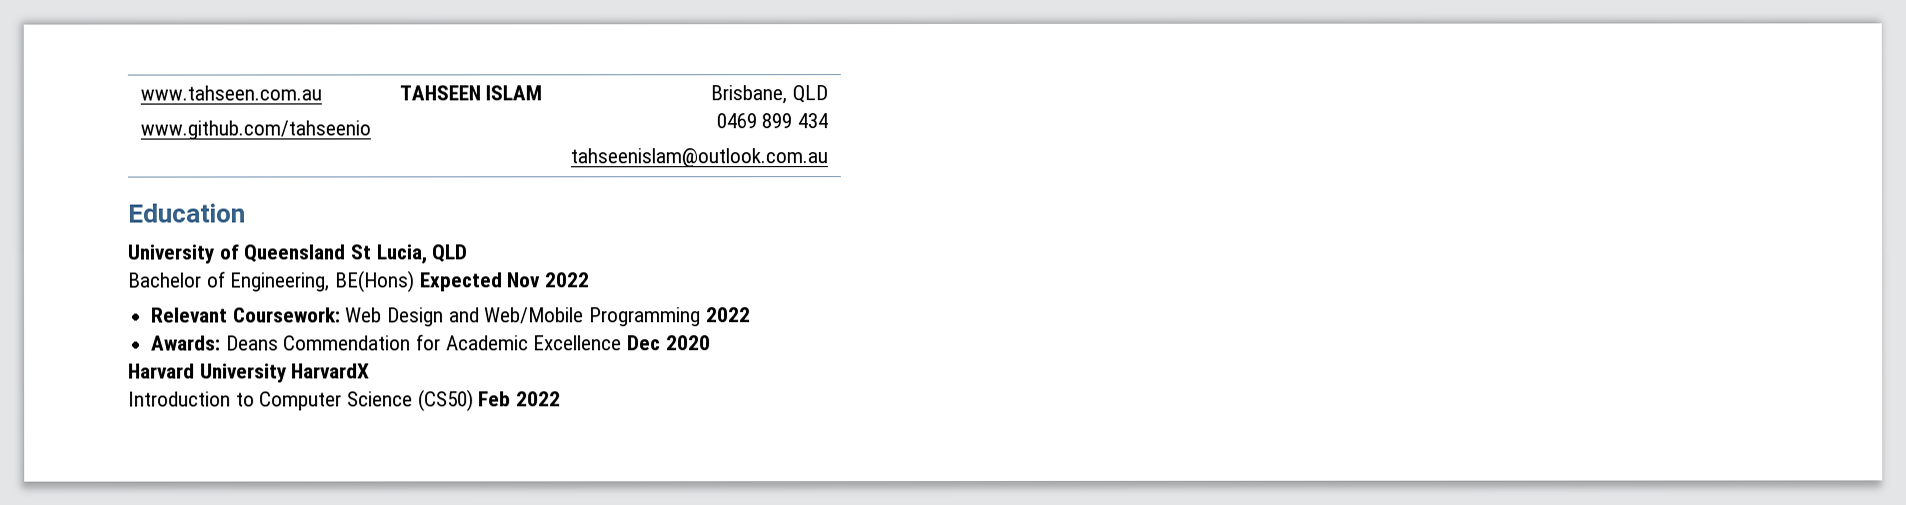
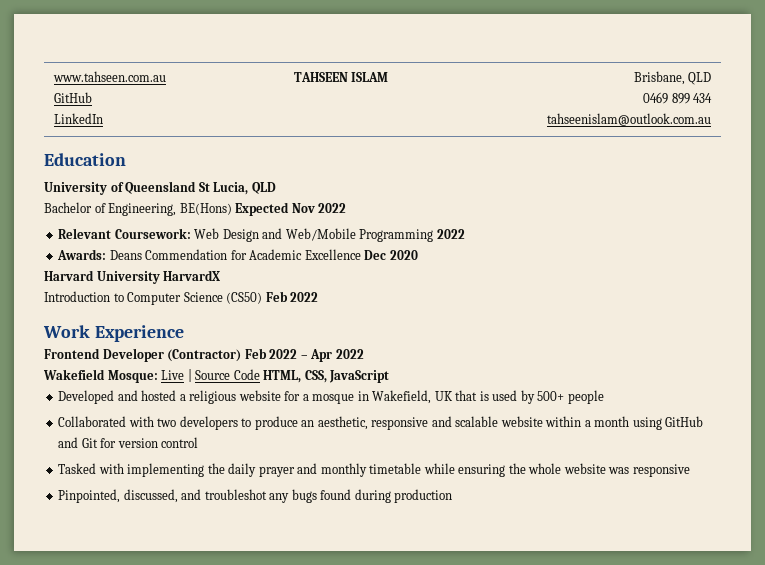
[140,120,372,140] www.github.com/tahseenio -> [53,92,92,103] [53,113,103,124] GitHub // LinkedIn
(562, 399) none -> [43,325,184,342] [44,348,364,362] [43,369,390,383] [58,390,604,404] [58,416,704,430] [58,437,199,448] [58,463,690,477] [58,489,453,503] // Work Experience // Frontend Developer (Contractor) Feb 2022 – Apr 2022 // Wakefield Mosque: Live | Source Code HTML, CSS, JavaScript // Developed and hosted a religious website for a mosque in Wakefield, UK that is used by 500+ people // Collaborated with two developers to produce an aesthetic, responsive and scalable website within a month using GitHub and Git for version control // Tasked with implementing the daily prayer and monthly timetable while ensuring the whole website was responsive // Pinpointed, discussed, and troubleshot any bugs found during production

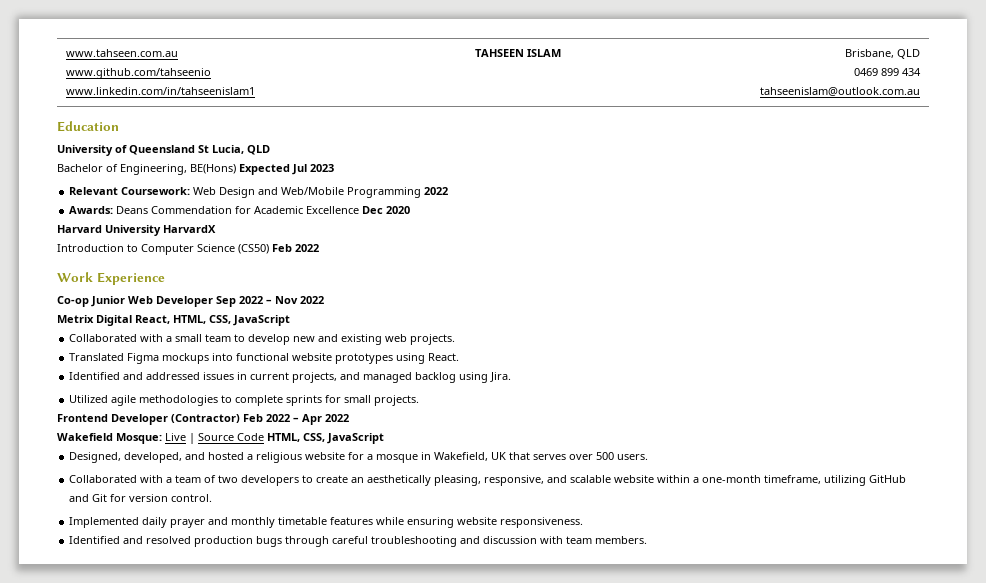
[53,92,92,103] [53,113,103,124] GitHub // LinkedIn -> [65,68,211,79] [65,87,255,95] www.github.com/tahseenio // www.linkedin.com/in/tahseenislam1
[291,203,347,213] Nov 2022 -> [292,164,334,175] Jul 2023
(184, 333) none -> [57,296,324,307] [57,315,290,326] [69,334,456,345] [69,353,460,364] [69,372,512,383] [69,395,420,406] // Co-op Junior Web Developer Sep 2022 – Nov 2022 // Metrix Digital React, HTML, CSS, JavaScript // Collaborated with a small team to develop new and existing web projects. // Translated Figma mockups into functional website prototypes using React. // Identified and addressed issues in current projects, and managed backlog using Jira. // Utilized agile methodologies to complete sprints for small projects.
[58,390,115,404] Developed -> [69,452,183,463] Designed, developed,
[479,390,604,404] [58,416,429,430] is used by 500+ people // Collaborated with two developers to produce an aesthetic, responsive -> [533,452,649,460] [69,475,545,486] serves over 500 users. // Collaborated with a team of two developers to create an aesthetically pleasing, responsive,
[594,416,662,430] month using -> [702,475,867,486] one-month timeframe, utilizing
[161,437,199,448] [58,463,225,477] control // Tasked with implementing the -> [171,494,213,502] [69,517,140,528] control. // Implemented
(422, 468) none -> [330,517,374,525] features
[508,463,690,477] [58,489,453,503] the whole website was responsive // Pinpointed, discussed, and troubleshot any bugs found during production -> [457,517,584,528] [69,536,648,547] website responsiveness. // Identified and resolved production bugs through careful troubleshooting and discussion with team members.

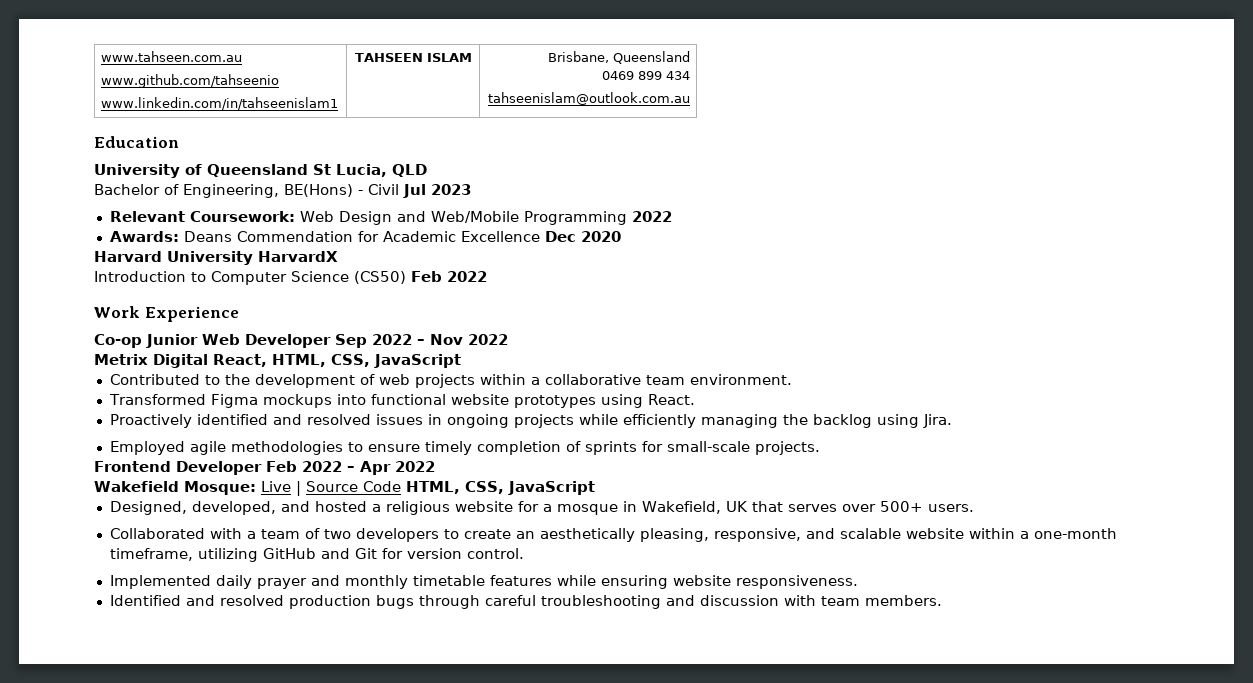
[897,49,921,59] QLD -> [612,51,690,64] Queensland
[239,164,290,175] Expected -> [358,184,399,195] - Civil
[69,334,456,345] [69,353,125,361] Collaborated with a small team to develop new and existing web projects. // Translated -> [109,374,792,388] [108,394,206,405] Contributed to the development of web projects within a collaborative team environment. // Transformed
[69,372,413,383] Identified and addressed issues in current projects, and managed -> [109,414,808,428] Proactively identified and resolved issues in ongoing projects while efficiently managing the
[69,395,109,403] Utilized -> [109,441,185,455] Employed
[235,395,284,406] complete -> [367,441,581,455] ensure timely completion of
[344,395,372,403] small -> [666,441,750,452] small-scale
[171,414,240,423] (Contractor) -> (262, 468) none
[596,452,615,460] 500 -> [879,501,923,512] 500+

